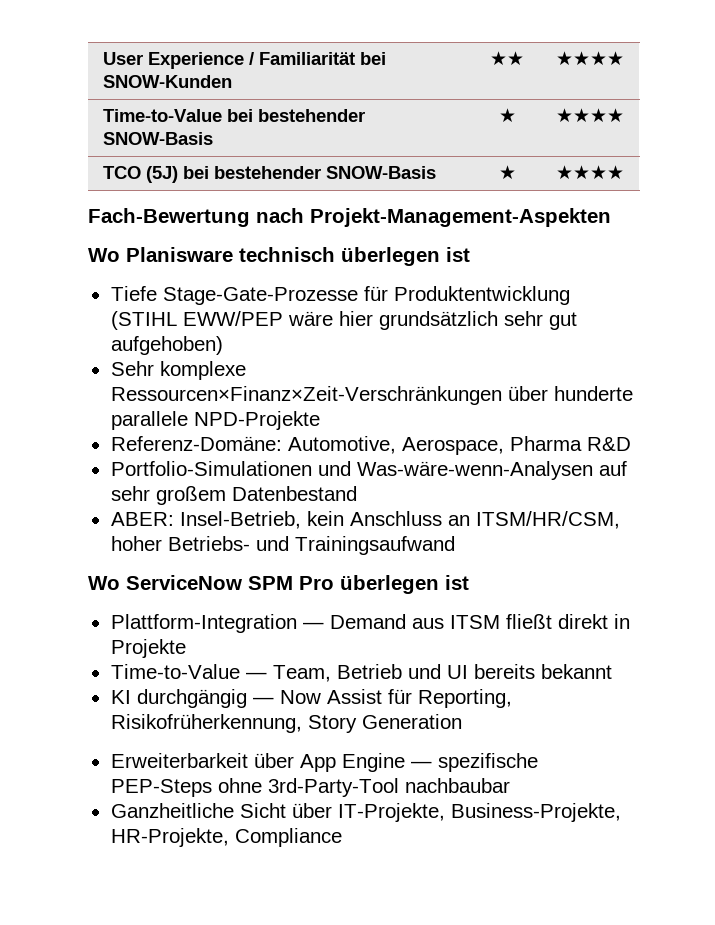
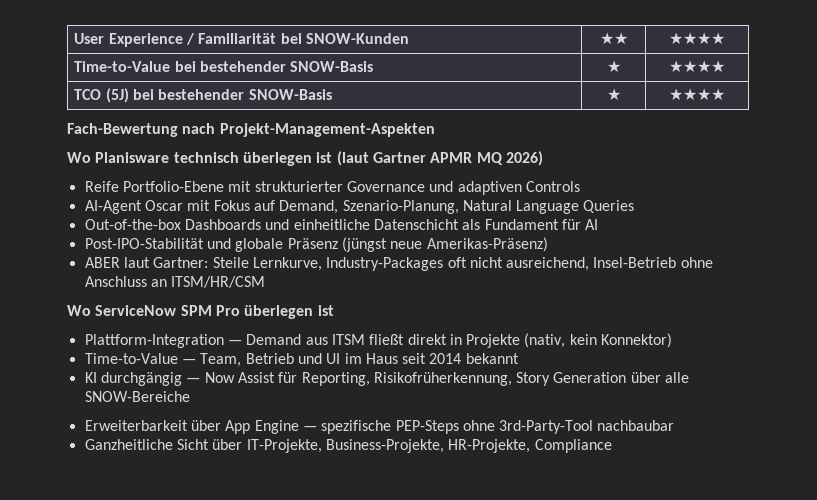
[110,286,570,305] [110,311,577,330] [110,336,223,355] [110,361,246,380] [110,386,633,405] [110,411,320,430] [110,436,631,455] [110,461,627,480] [110,486,357,505] [110,511,620,529] [110,536,455,555] // Tiefe Stage-Gate-Prozesse für Produktentwicklung (STIHL EWW/PEP wäre hier grundsätzlich sehr gut aufgehoben) // Sehr komplexe Ressourcen×Finanz×Zeit-Verschränkungen über hunderte parallele NPD-Projekte // Referenz-Domäne: Automotive, Aerospace, Pharma R&D // Portfolio-Simulationen und Was-wäre-wenn-Analysen auf sehr großem Datenbestand // ABER: Insel-Betrieb, kein Anschluss an ITSM/HR/CSM, hoher Betriebs- und Trainingsaufwand -> [336,151,543,166] [84,181,580,195] [84,200,635,214] [84,219,599,230] [84,237,548,252] [84,257,713,271] [84,276,266,288] (laut Gartner APMR MQ 2026) // Reife Portfolio-Ebene mit strukturierter Governance und adaptiven Controls // AI-Agent Oscar mit Fokus auf Demand, Szenario-Planung, Natural Language Queries // Out-of-the-box Dashboards und einheitliche Datenschicht als Fundament für AI // Post-IPO-Stabilität und globale Präsenz (jüngst neue Amerikas-Präsenz) // ABER laut Gartner: Steile Lernkurve, Industry-Packages oft nicht ausreichend, Insel-Betrieb ohne Anschluss an ITSM/HR/CSM
(186, 648) none -> [524,333,673,348] (nativ, kein Konnektor)
[473,664,535,679] bereits -> [344,353,462,364] im Haus seit 2014
(462, 721) none -> [630,372,690,383] [84,391,190,402] über alle SNOW-Bereiche

